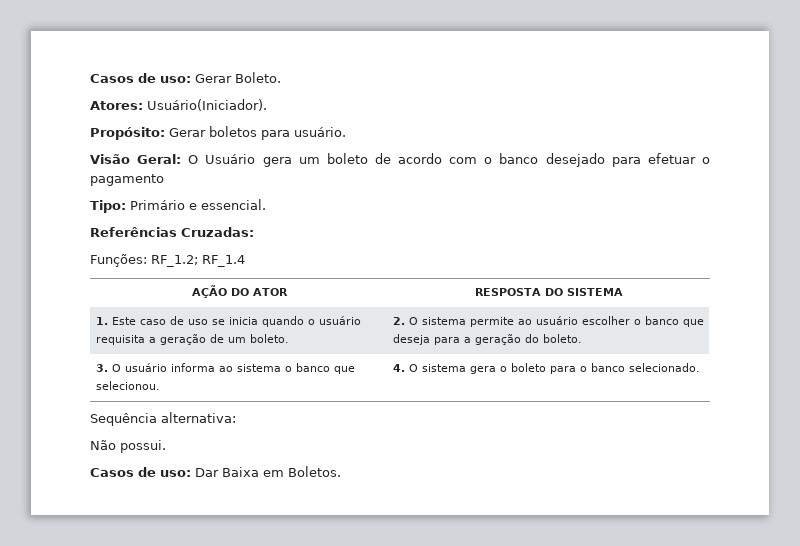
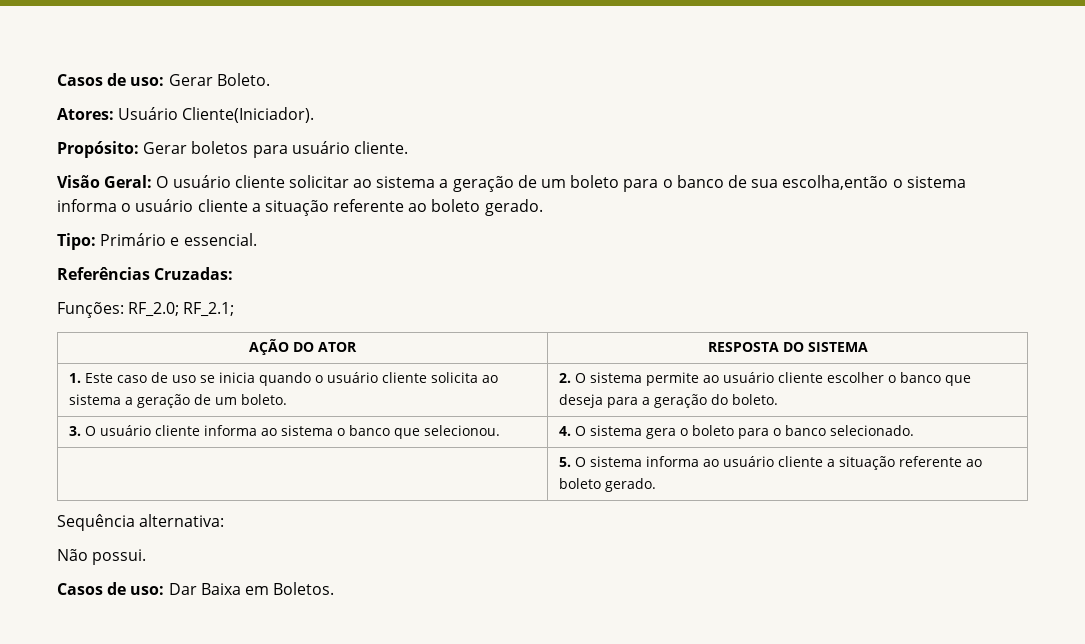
[147,99,267,111] Usuário(Iniciador). -> [118,107,315,123] Usuário Cliente(Iniciador).
[294,127,346,137] usuário. -> [291,141,408,154] usuário cliente.
[205,153,710,167] [90,174,164,186] Usuário gera um boleto de acordo com o banco desejado para efetuar o pagamento -> [172,175,966,192] [57,199,543,216] usuário cliente solicitar ao sistema a geração de um boleto para o banco de sua escolha,então o sistema informa o usuário cliente a situação referente ao boleto gerado.
[151,255,245,267] RF_1.2; RF_1.4 -> [128,302,235,317] RF_2.0; RF_2.1;
[95,335,145,345] requisita -> [381,372,498,383] [68,394,121,405] cliente solicita ao sistema
(578, 320) none -> [777,372,823,383] cliente
(167, 367) none -> [154,425,200,436] cliente
(700, 367) none -> [558,456,982,470] [558,478,656,492] // | 5. O sistema informa ao usuário cliente a situação referente ao boleto gerado.

